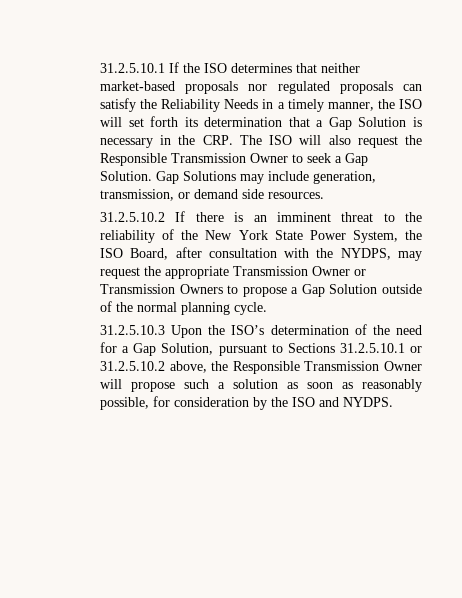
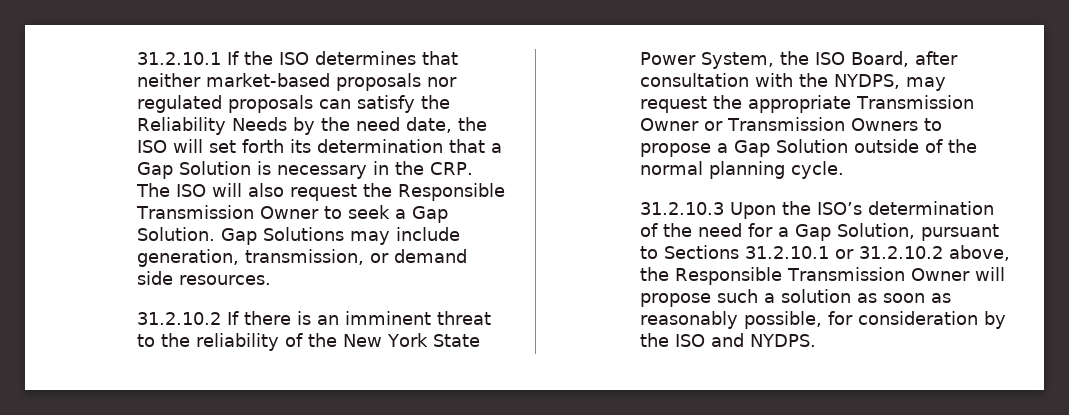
[99,63,165,73] 31.2.5.10.1 -> [136,52,221,65] 31.2.10.1
[262,99,374,112] in a timely manner, -> [292,117,452,135] by the need date,
[99,212,165,222] 31.2.5.10.2 -> [136,312,221,325] 31.2.10.2
[99,325,165,335] 31.2.5.10.3 -> [639,202,724,215] 31.2.10.3
[339,343,422,353] [99,361,165,371] 31.2.5.10.1 or 31.2.5.10.2 -> [744,246,943,259] 31.2.10.1 or 31.2.10.2

